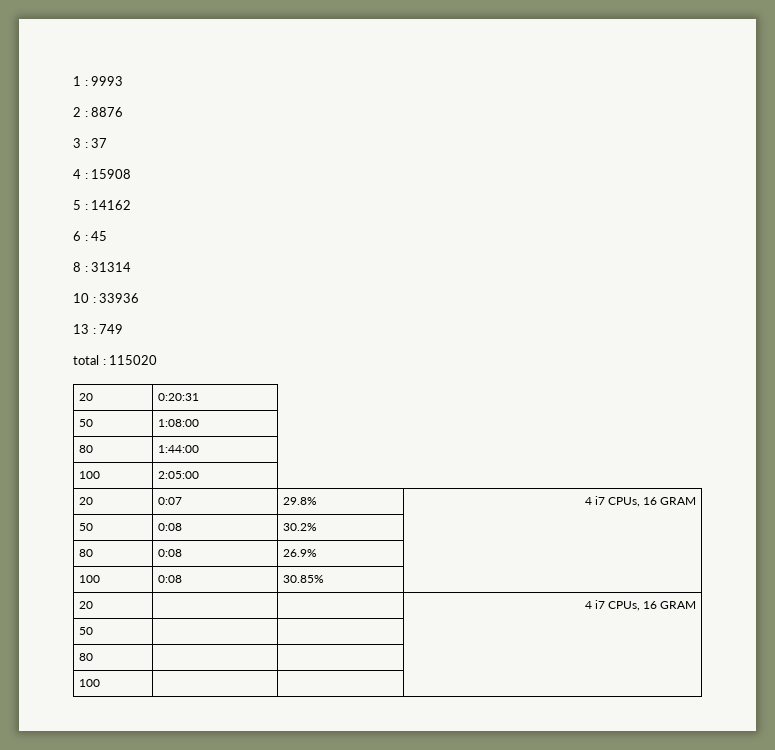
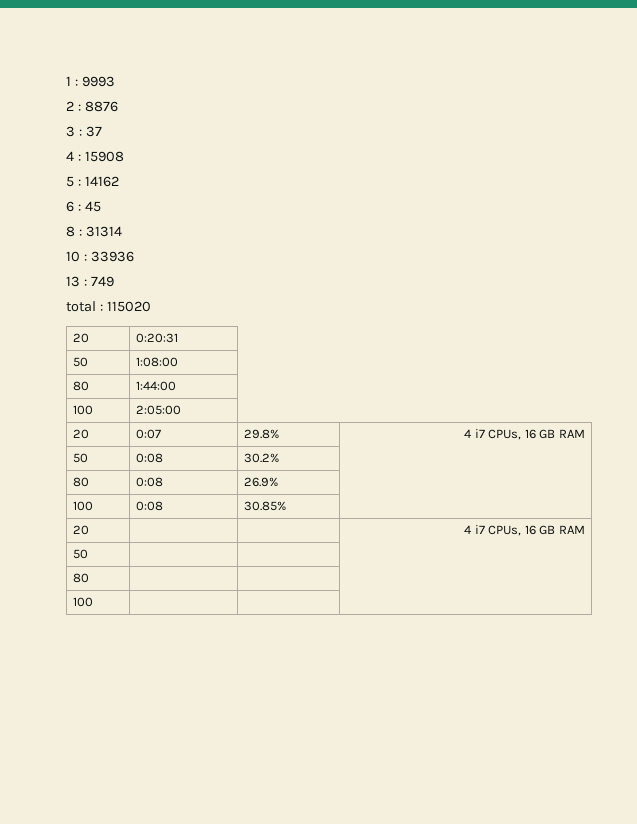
[659,497,696,505] GRAM -> [539,429,585,439] GB RAM
[659,601,696,609] GRAM -> [539,525,585,535] GB RAM

